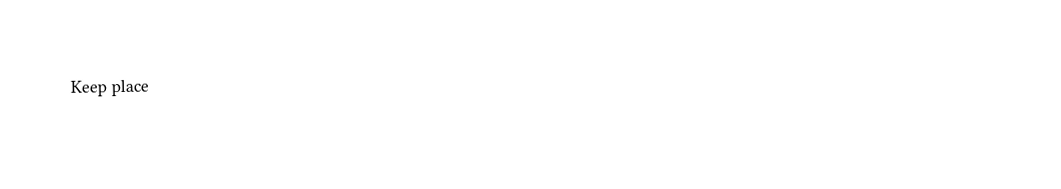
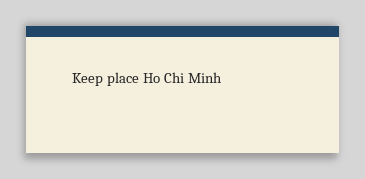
(149, 88) none -> [142,72,222,83] Ho Chi Minh

